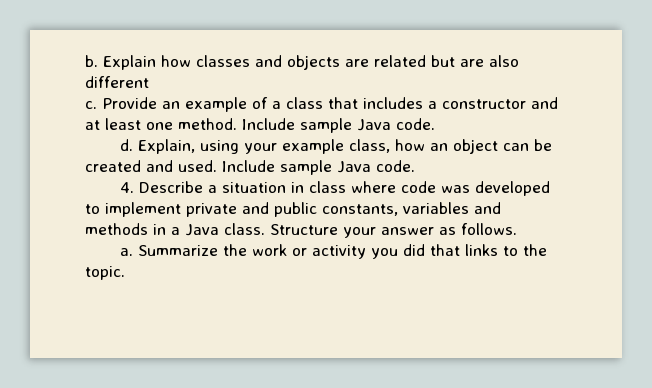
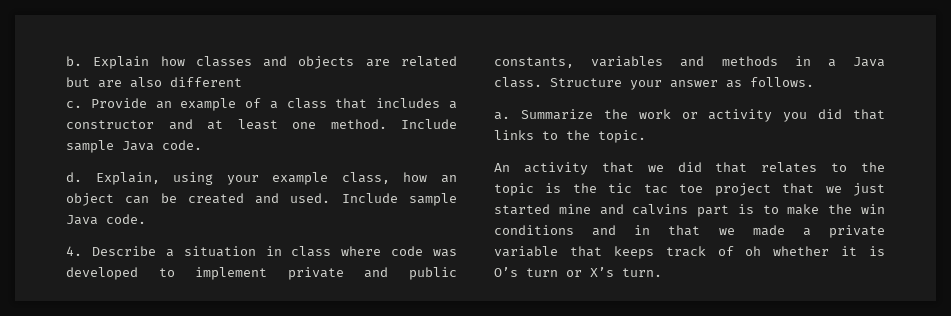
(125, 273) none -> [494,162,885,175] [494,183,885,196] [494,204,885,217] [494,225,885,238] [494,246,885,259] [494,267,662,277] // An activity that we did that relates to the topic is the tic tac toe project that we just started mine and calvins part is to make the win conditions and in that we made a private variable that keeps track of oh whether it is O’s turn or X’s turn.

